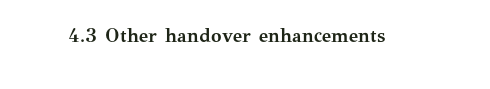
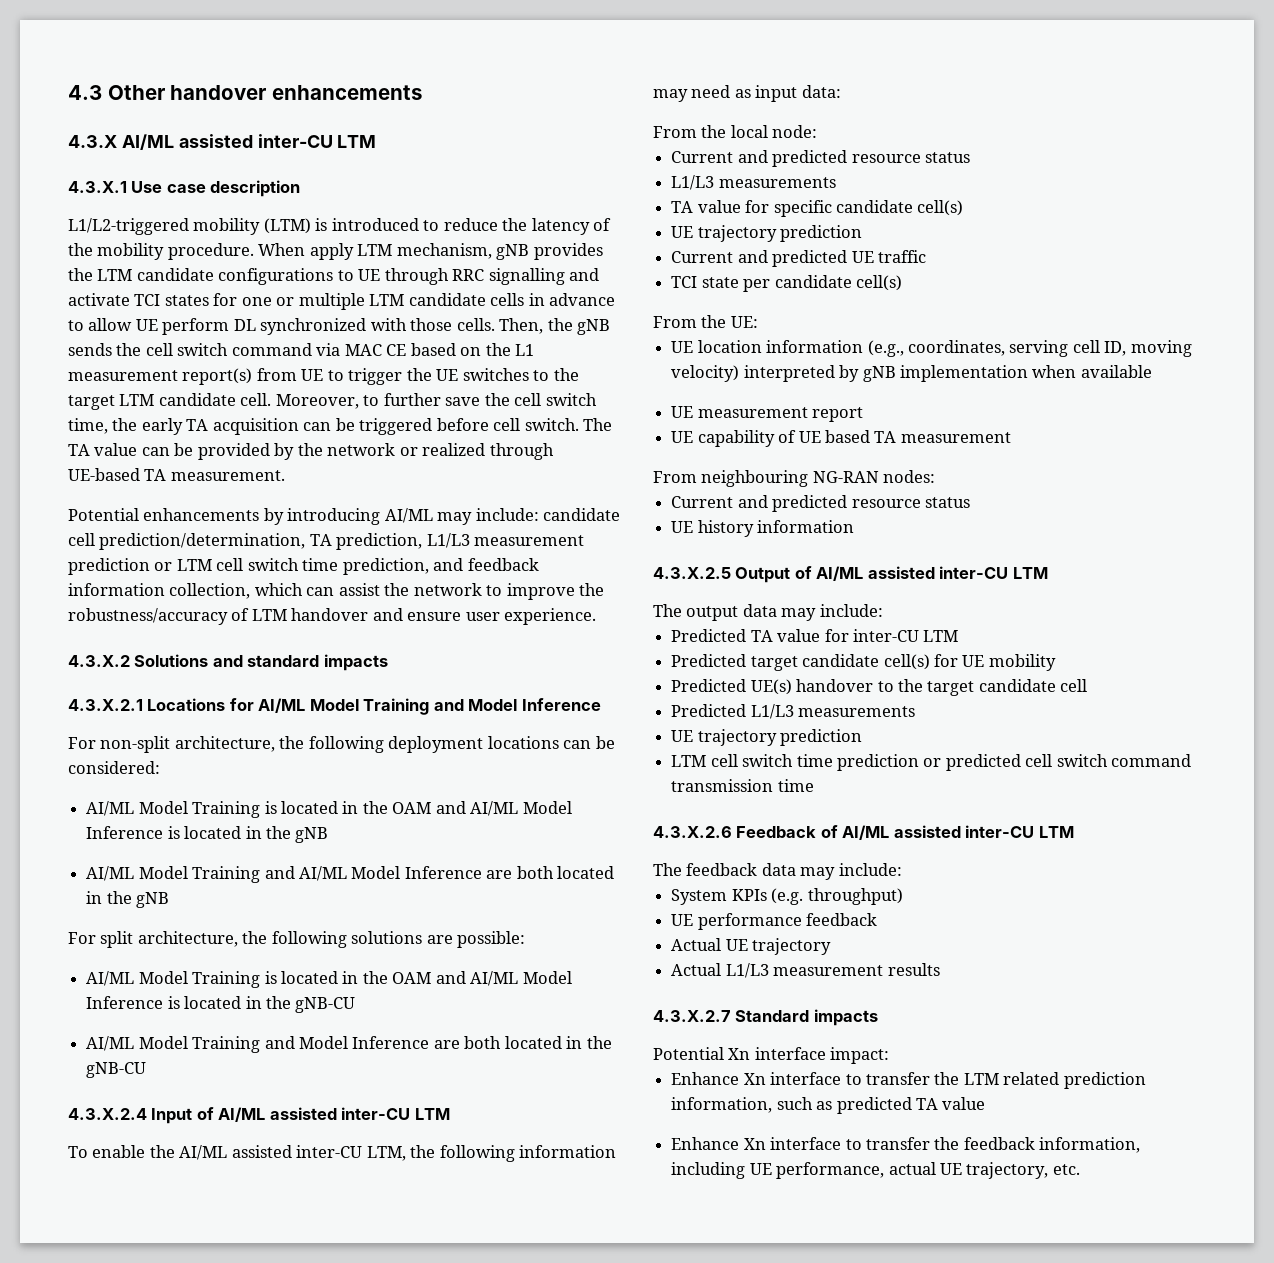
(385, 35) none -> [68,134,377,150] [68,180,301,197] [68,218,612,235] [68,243,603,260] [68,268,600,285] [68,293,616,310] [68,318,611,335] [68,343,535,356] [68,368,579,385] [68,393,597,410] [68,418,613,435] [68,443,554,460] [68,468,285,481] [68,508,621,525] [68,533,585,550] [68,558,539,575] [68,583,605,600] [68,608,597,625] [68,654,388,671] [68,698,601,715] [68,736,615,753] [68,761,160,774] [86,801,572,818] [86,826,329,843] [86,866,615,883] [86,891,170,908] [68,931,526,948] [86,971,572,988] [86,996,356,1013] [86,1036,612,1053] [86,1062,147,1078] [68,1107,450,1124] [68,1145,617,1162] [653,85,841,102] [653,125,818,138] [671,150,970,167] [671,175,836,190] [671,200,964,217] [671,225,863,242] [671,250,926,267] [671,275,902,292] [653,315,758,328] [671,340,1192,357] [671,365,1152,382] [671,406,864,422] [671,430,1011,447] [653,470,936,487] [671,495,970,512] [671,520,855,537] [653,566,1048,583] [653,604,883,621] [671,629,959,642] [671,654,1056,671] [671,679,1088,696] [671,704,916,719] [671,729,863,746] [671,754,1192,771] [671,779,814,792] [653,825,1074,840] [653,863,902,880] [671,888,903,905] [671,913,878,930] [671,938,832,955] [671,963,940,978] [653,1009,878,1026] [653,1047,890,1064] [671,1072,1146,1089] [671,1097,986,1114] [671,1137,1141,1153] [671,1162,1080,1179] // 4.3.X AI/ML assisted inter-CU LTM // 4.3.X.1 Use case description // L1/L2-triggered mobility (LTM) is introduced to reduce the latency of the mobility procedure. When apply LTM mechanism, gNB provides the LTM candidate configurations to UE through RRC signalling and activate TCI states for one or multiple LTM candidate cells in advance to allow UE perform DL synchronized with those cells. Then, the gNB sends the cell switch command via MAC CE based on the L1 measurement report(s) from UE to trigger the UE switches to the target LTM candidate cell. Moreover, to further save the cell switch time, the early TA acquisition can be triggered before cell switch. The TA value can be provided by the network or realized through UE-based TA measurement. // Potential enhancements by introducing AI/ML may include: candidate cell prediction/determination, TA prediction, L1/L3 measurement prediction or LTM cell switch time prediction, and feedback information collection, which can assist the network to improve the robustness/accuracy of LTM handover and ensure user experience. // 4.3.X.2 Solutions and standard impacts // 4.3.X.2.1 Locations for AI/ML Model Training and Model Inference // For non-split architecture, the following deployment locations can be considered: // AI/ML Model Training is located in the OAM and AI/ML Model Inference is located in the gNB // AI/ML Model Training and AI/ML Model Inference are both located in the gNB // For split architecture, the following solutions are possible: // AI/ML Model Training is located in the OAM and AI/ML Model Inference is located in the gNB-CU // AI/ML Model Training and Model Inference are both located in the gNB-CU // 4.3.X.2.4 Input of AI/ML assisted inter-CU LTM // To enable the AI/ML assisted inter-CU LTM, the following information may need as input data: // From the local node: // Current and predicted resource status // L1/L3 measurements // TA value for specific candidate cell(s) // UE trajectory prediction // Current and predicted UE traffic // TCI state per candidate cell(s) // From the UE: // UE location information (e.g., coordinates, serving cell ID, moving velocity) interpreted by gNB implementation when available // UE measurement report // UE capability of UE based TA measurement // From neighbouring NG-RAN nodes: // Current and predicted resource status // UE history information // 4.3.X.2.5 Output of AI/ML assisted inter-CU LTM // The output data may include: // Predicted TA value for inter-CU LTM // Predicted target candidate cell(s) for UE mobility // Predicted UE(s) handover to the target candidate cell // Predicted L1/L3 measurements // UE trajectory prediction // LTM cell switch time prediction or predicted cell switch command transmission time // 4.3.X.2.6 Feedback of AI/ML assisted inter-CU LTM // The feedback data may include: // System KPIs (e.g. throughput) // UE performance feedback // Actual UE trajectory // Actual L1/L3 measurement results // 4.3.X.2.7 Standard impacts // Potential Xn interface impact: // Enhance Xn interface to transfer the LTM related prediction information, such as predicted TA value // Enhance Xn interface to transfer the feedback information, including UE performance, actual UE trajectory, etc.

